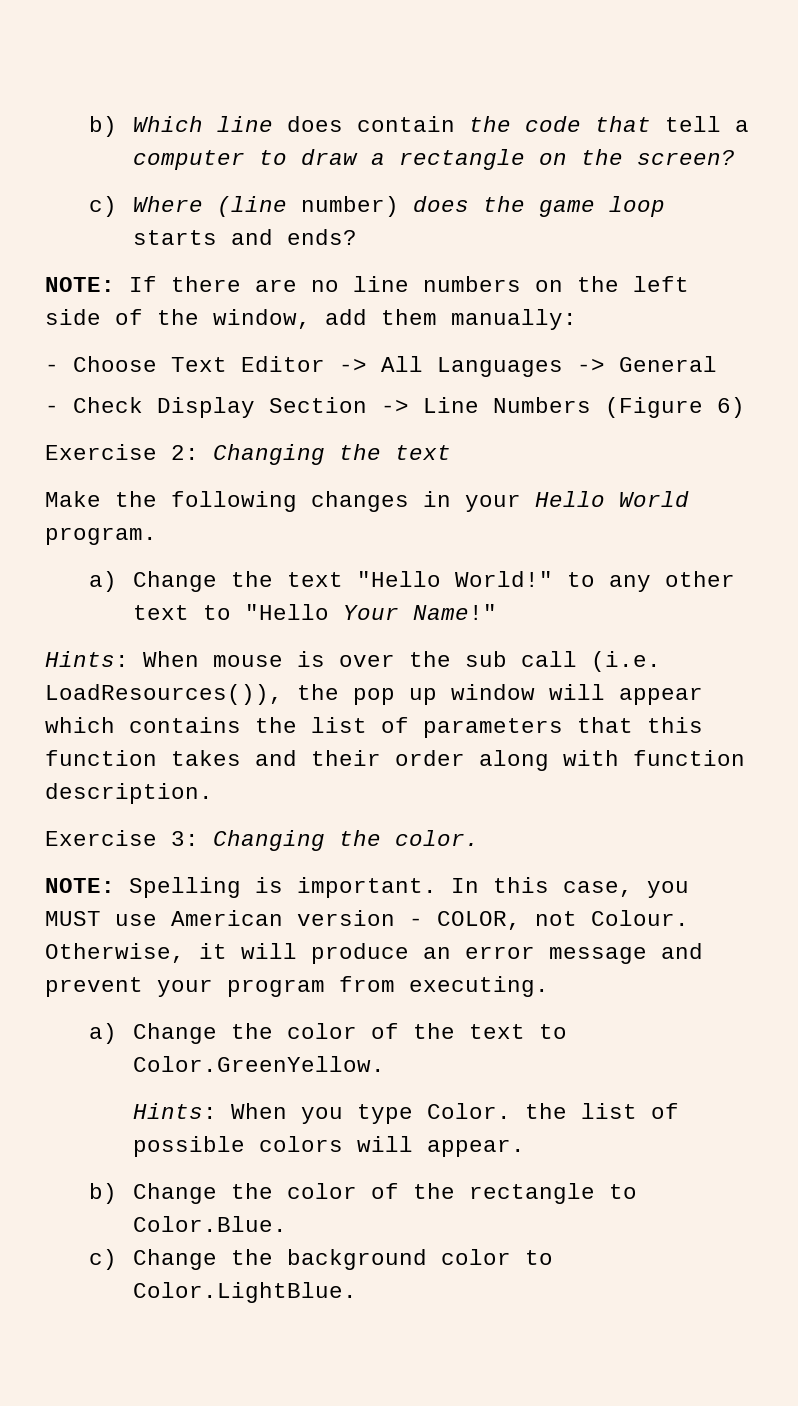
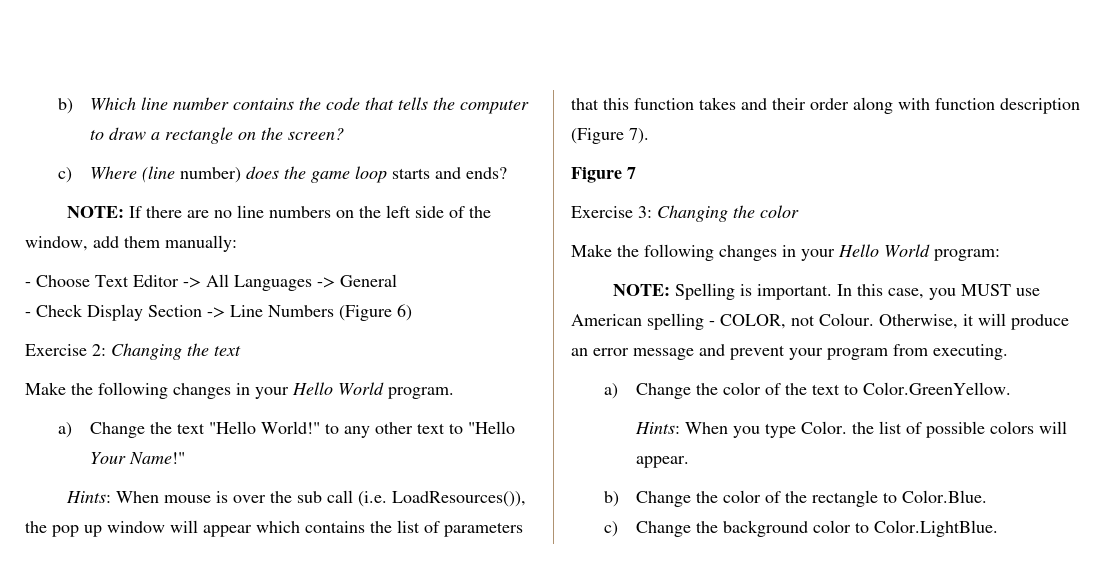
[287,116,456,132] does contain -> [173,97,295,110] number contains
[665,116,750,132] tell a -> [398,97,456,110] tells the
[45,783,213,804] description. -> [1000,98,1080,114] [571,128,649,144] [571,167,636,183] description (Figure 7). // Figure 7
[395,830,479,846] color. -> [760,205,799,218] [571,244,1000,261] color // Make the following changes in your Hello World program:
[297,910,395,926] version -> [647,313,704,330] spelling

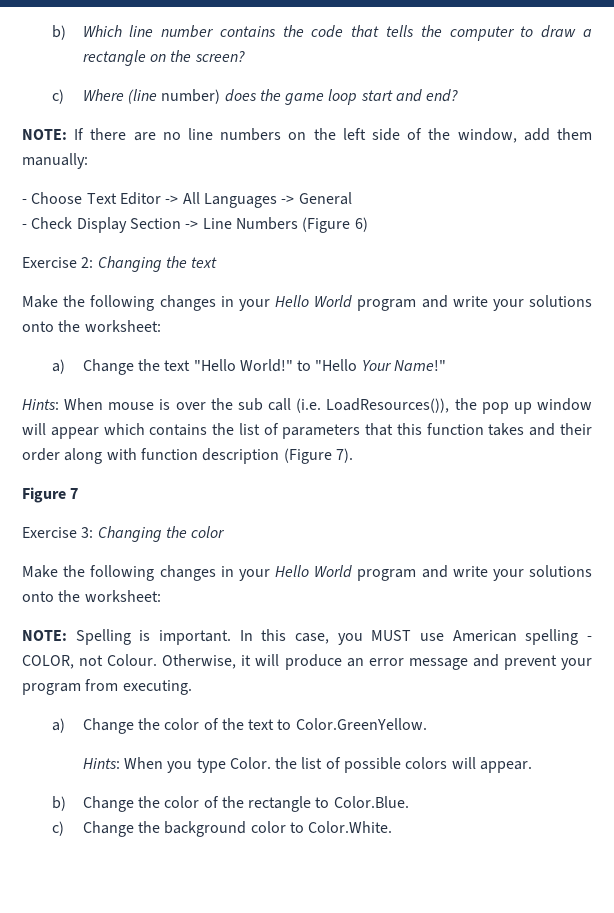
[392,167,508,179] starts and ends? -> [360,89,459,102] start and end?
[388,387,454,399] program. -> [357,295,592,311] [22,320,161,332] program and write your solutions onto the worksheet:
[344,422,464,438] any other text to -> (312, 365) none
[934,249,1000,261] program: -> [357,565,592,581] [22,590,161,602] program and write your solutions onto the worksheet:
[874,520,999,537] Color.LightBlue. -> [308,821,393,833] Color.White.

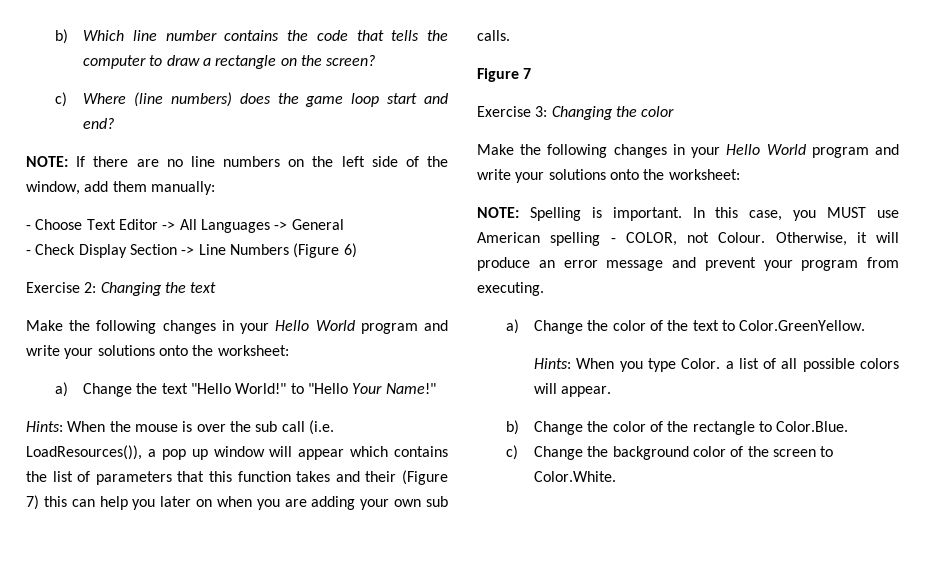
[161,89,221,104] number) -> [170,92,232,107] numbers)
(104, 404) none -> [109,421,131,432] the
[454,398,477,410] the -> [147,449,156,457] a
[22,448,353,464] order along with function description (Figure 7). -> [402,470,449,485] [26,495,449,510] [477,30,510,41] (Figure 7) this can help you later on when you are adding your own sub calls.
[275,757,341,769] the list of -> [725,358,798,369] a list of all
(286, 827) none -> [730,446,816,457] of the screen

